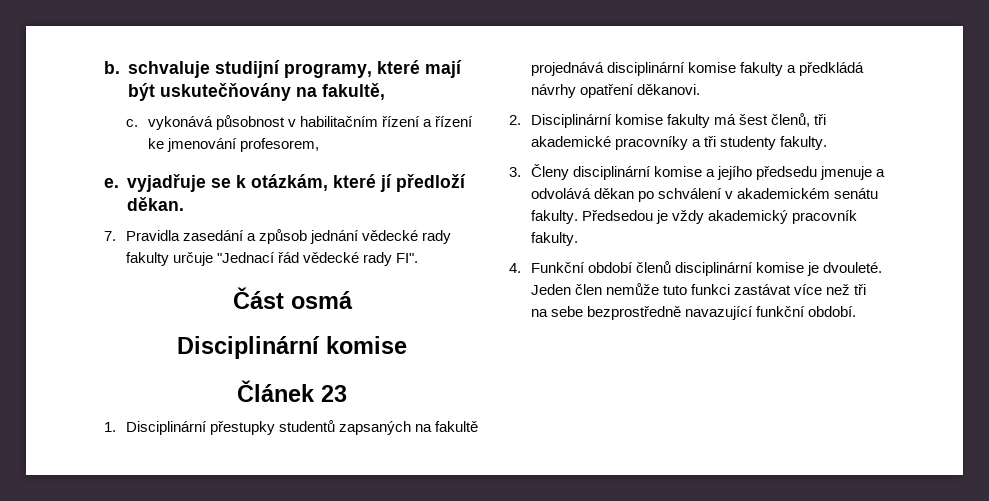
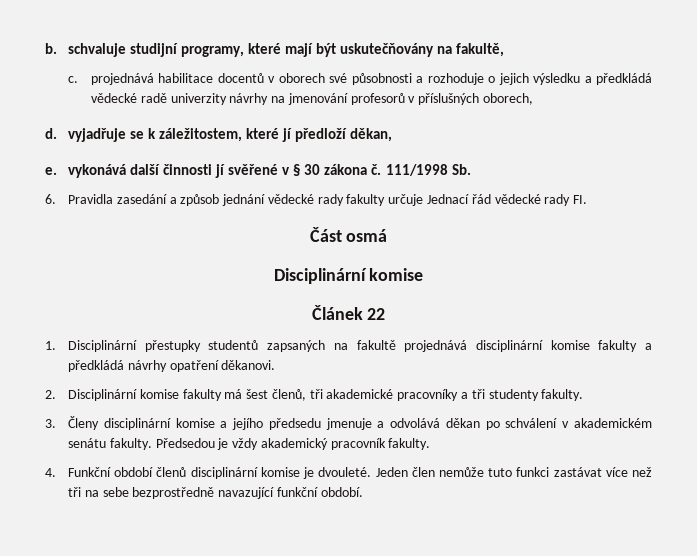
[147,115,473,130] [147,138,319,152] [104,178,119,188] vykonává působnost v habilitačním řízení a řízení ke jmenování profesorem, // e. -> [91,73,652,85] [91,93,534,105] [45,128,57,139] projednává habilitace docentů v oborech své působnosti a rozhoduje o jejich výsledku a předkládá vědecké radě univerzity návrhy na jmenování profesorů v příslušných oborech, // d.
[250,174,328,191] otázkám, -> [159,128,243,142] záležitostem,
[126,197,184,211] [104,231,116,241] děkan. // 7. -> [350,128,393,142] [45,164,471,178] [45,194,56,204] děkan, // e. vykonává další činnosti jí svěřené v § 30 zákona č. 111/1998 Sb. // 6.
[216,252,275,263] "Jednací -> [427,194,470,204] Jednací
[396,253,419,263] FI". -> [573,195,588,204] FI.
[321,385,347,402] 23 -> [367,308,386,320] 22

